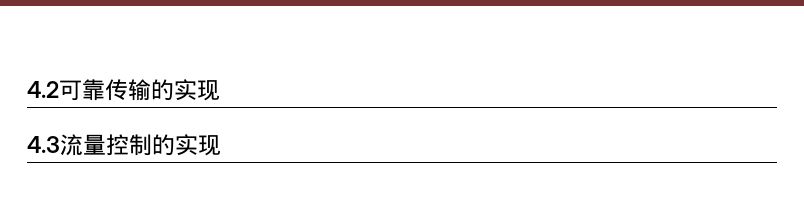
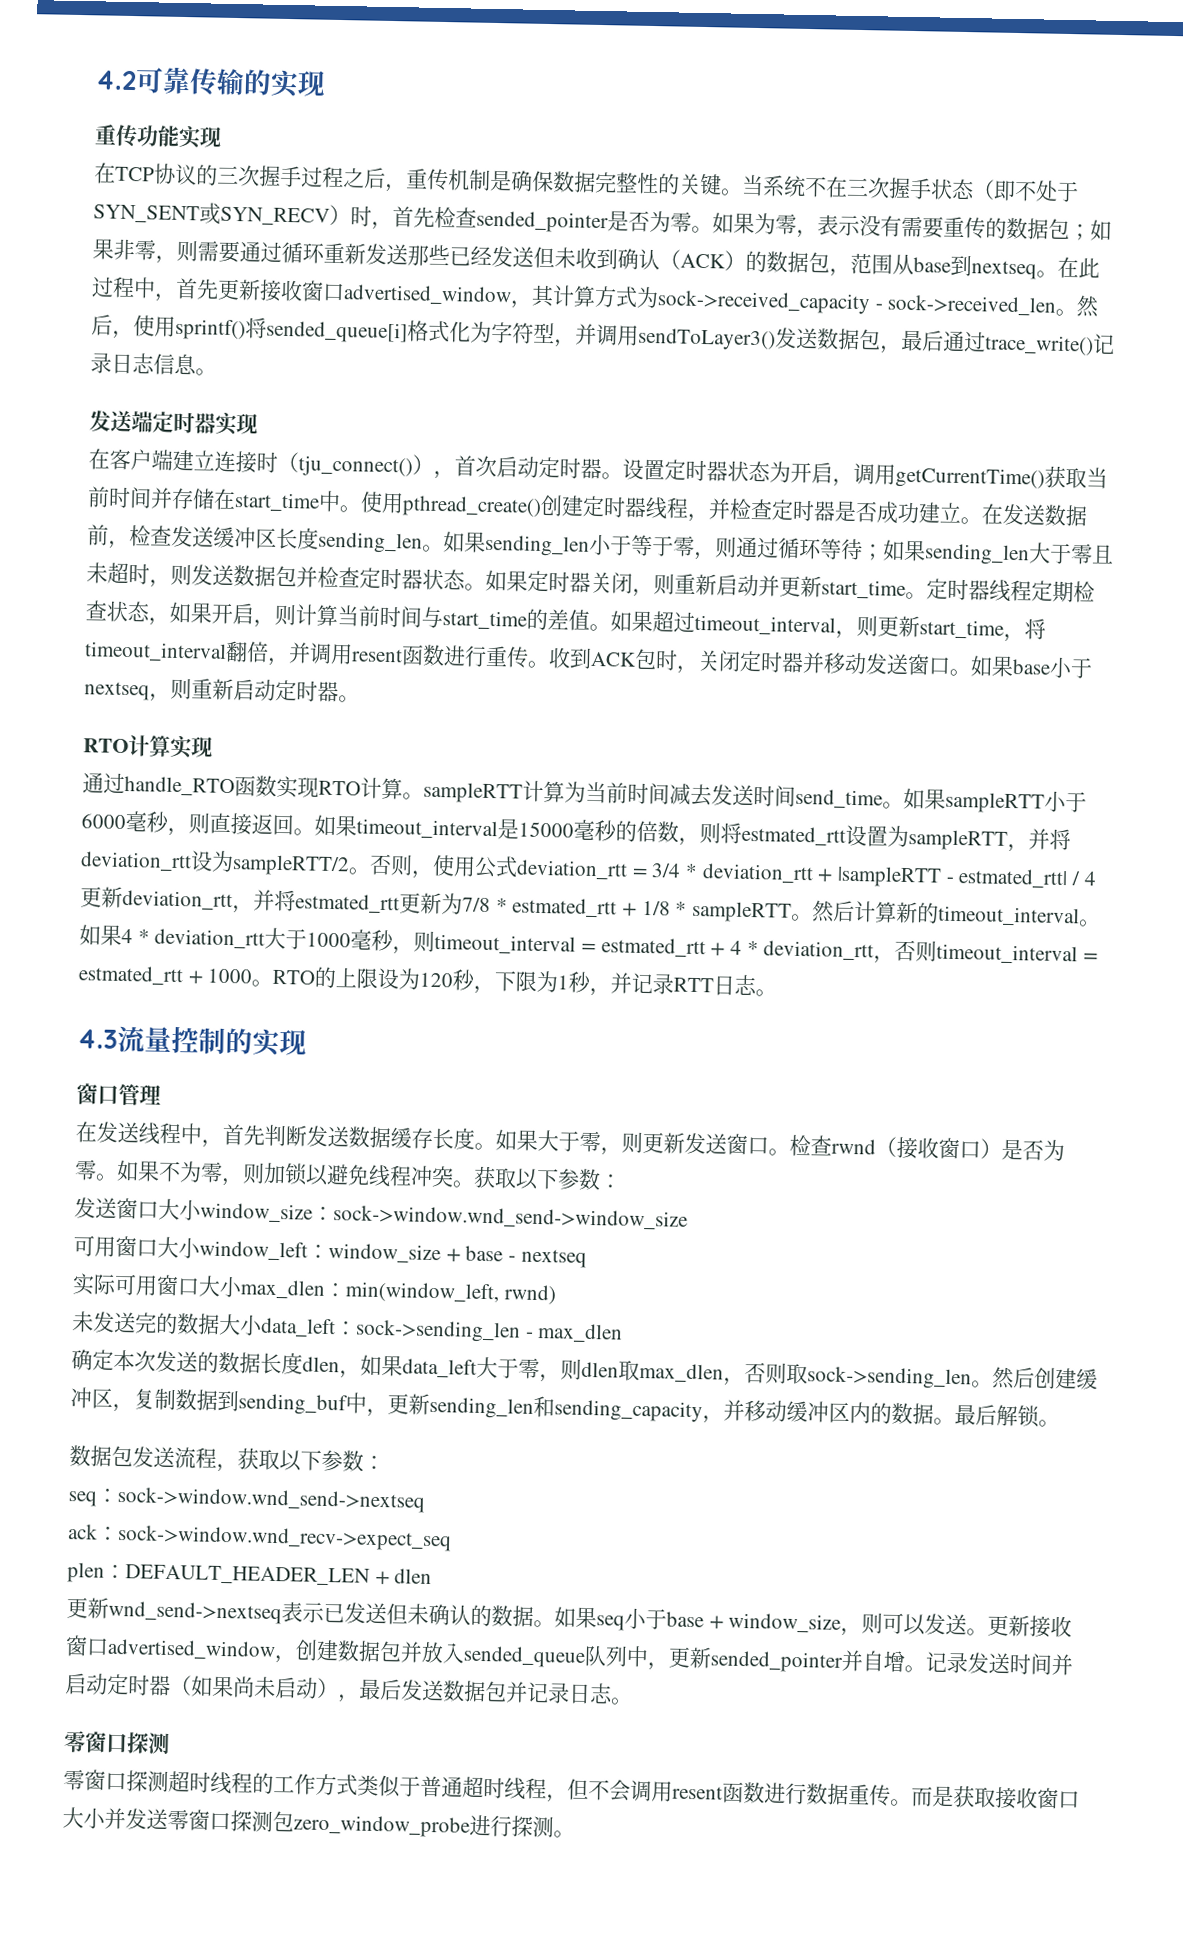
(220, 90) none -> [94,124,222,149] [94,162,1079,203] [93,202,1112,241] [92,238,1100,280] [91,276,1101,318] [91,314,1115,356] [90,352,217,376] [89,410,258,436] [88,448,1108,490] [87,486,1088,527] [87,524,1114,566] [86,562,1095,603] [85,600,1046,643] [84,640,1093,679] [84,677,360,703] [83,735,213,759] [82,772,1087,814] [81,811,1071,853] [80,850,1097,889] [80,886,1102,927] [79,924,1099,965] [78,965,778,997] // 重传功能实现 // 在TCP协议的三次握手过程之后，重传机制是确保数据完整性的关键。当系统不在三次握手状态（即不处于SYN_SENT或SYN_RECV）时，首先检查sended_pointer是否为零。如果为零，表示没有需要重传的数据包；如果非零，则需要通过循环重新发送那些已经发送但未收到确认（ACK）的数据包，范围从base到nextseq。在此过程中，首先更新接收窗口advertised_window，其计算方式为sock->received_capacity - sock->received_len。然后，使用sprintf()将sended_queue[i]格式化为字符型，并调用sendToLayer3()发送数据包，最后通过trace_write()记录日志信息。 // 发送端定时器实现 // 在客户端建立连接时（tju_connect()），首次启动定时器。设置定时器状态为开启，调用getCurrentTime()获取当前时间并存储在start_time中。使用pthread_create()创建定时器线程，并检查定时器是否成功建立。在发送数据前，检查发送缓冲区长度sending_len。如果sending_len小于等于零，则通过循环等待；如果sending_len大于零且未超时，则发送数据包并检查定时器状态。如果定时器关闭，则重新启动并更新start_time。定时器线程定期检查状态，如果开启，则计算当前时间与start_time的差值。如果超过timeout_interval，则更新start_time，将timeout_interval翻倍，并调用resent函数进行重传。收到ACK包时，关闭定时器并移动发送窗口。如果base小于nextseq，则重新启动定时器。 // RTO计算实现 // 通过handle_RTO函数实现RTO计算。sampleRTT计算为当前时间减去发送时间send_time。如果sampleRTT小于6000毫秒，则直接返回。如果timeout_interval是15000毫秒的倍数，则将estmated_rtt设置为sampleRTT，并将deviation_rtt设为sampleRTT/2。否则，使用公式deviation_rtt = 3/4 * deviation_rtt + |sampleRTT - estmated_rtt| / 4更新deviation_rtt，并将estmated_rtt更新为7/8 * estmated_rtt + 1/8 * sampleRTT。然后计算新的timeout_interval。如果4 * deviation_rtt大于1000毫秒，则timeout_interval = estmated_rtt + 4 * deviation_rtt，否则timeout_interval = estmated_rtt + 1000。RTO的上限设为120秒，下限为1秒，并记录RTT日志。
(221, 145) none -> [76,1083,161,1106] [75,1121,1065,1162] [74,1159,622,1191] [74,1197,688,1230] [73,1235,587,1268] [72,1273,556,1305] [72,1311,624,1343] [71,1349,1098,1390] [70,1387,1060,1428] [69,1445,385,1473] [68,1486,425,1513] [68,1524,452,1552] [67,1562,433,1586] [66,1597,1073,1638] [65,1635,1073,1676] [65,1673,633,1705] [63,1730,170,1755] [63,1769,1080,1810] [62,1806,575,1838] // 窗口管理 // 在发送线程中，首先判断发送数据缓存长度。如果大于零，则更新发送窗口。检查rwnd（接收窗口）是否为零。如果不为零，则加锁以避免线程冲突。获取以下参数： // 发送窗口大小window_size：sock->window.wnd_send->window_size // 可用窗口大小window_left：window_size + base - nextseq // 实际可用窗口大小max_dlen：min(window_left, rwnd) // 未发送完的数据大小data_left：sock->sending_len - max_dlen // 确定本次发送的数据长度dlen，如果data_left大于零，则dlen取max_dlen，否则取sock->sending_len。然后创建缓冲区，复制数据到sending_buf中，更新sending_len和sending_capacity，并移动缓冲区内的数据。最后解锁。 // 数据包发送流程，获取以下参数： // seq：sock->window.wnd_send->nextseq // ack：sock->window.wnd_recv->expect_seq // plen：DEFAULT_HEADER_LEN + dlen // 更新wnd_send->nextseq表示已发送但未确认的数据。如果seq小于base + window_size，则可以发送。更新接收窗口advertised_window，创建数据包并放入sended_queue队列中，更新sended_pointer并自增。记录发送时间并启动定时器（如果尚未启动），最后发送数据包并记录日志。 // 零窗口探测 // 零窗口探测超时线程的工作方式类似于普通超时线程，但不会调用resent函数进行数据重传。而是获取接收窗口大小并发送零窗口探测包zero_window_probe进行探测。

